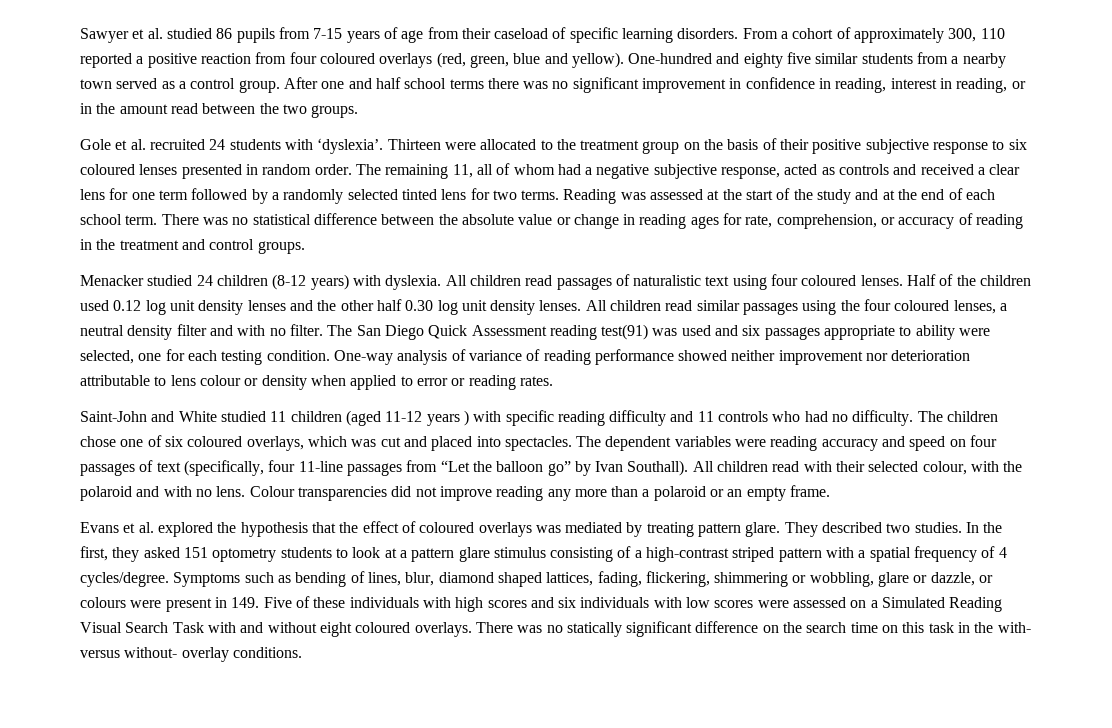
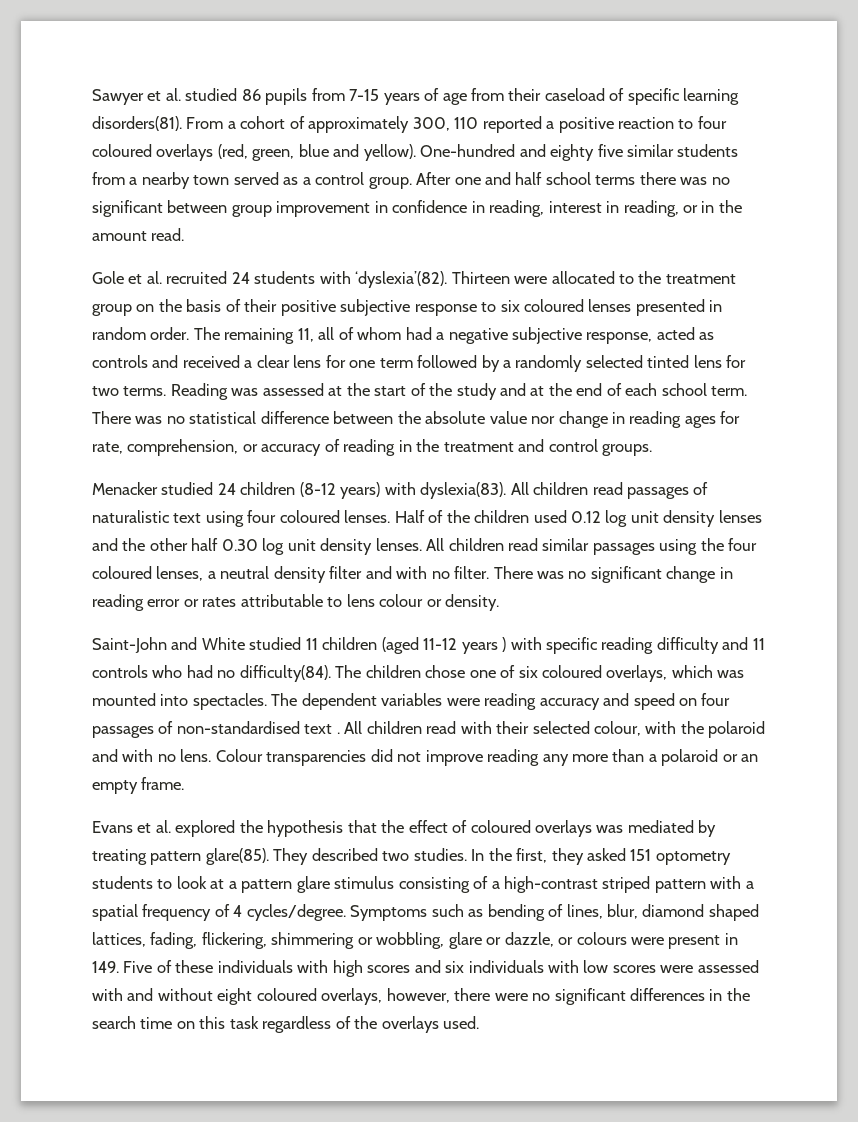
[677,28,739,39] disorders. -> [92,116,182,131] disorders(81).
[255,52,287,64] from -> [678,119,694,129] to
(639, 85) none -> [167,200,272,217] between group
[170,103,359,118] read between the two groups. -> [151,228,185,241] read.
[317,138,384,154] ‘dyslexia’. -> [355,271,448,288] ‘dyslexia’(82).
[556,217,571,225] or -> [531,416,556,424] nor
[385,275,442,290] dyslexia. -> [420,482,507,499] dyslexia(83).
[327,324,991,340] [80,349,971,365] The San Diego Quick Assessment reading test(91) was used and six passages appropriate to ability were selected, one for each testing condition. One-way analysis of variance of reading performance showed neither improvement nor deterioration -> [493,566,733,583] [92,594,237,611] There was no significant change in reading error or rates
[261,375,553,390] density when applied to error or reading rates. -> [445,594,500,611] density.
[852,410,914,426] difficulty. -> [239,665,331,682] difficulty(84).
[380,436,473,451] cut and placed -> [92,693,156,706] mounted
[156,460,689,476] text (specifically, four 11-line passages from “Let the balloon go” by Ivan Southall). -> [176,721,340,734] non-standardised text .
[745,522,781,537] glare. -> [205,848,269,865] glare(85).
[850,597,1003,612] [80,622,204,633] on a Simulated Reading Visual Search Task -> (759, 966) none
[414,621,779,637] overlays. There was no statically significant difference on -> [321,988,723,1005] overlays, however, there were no significant differences in
[958,622,1031,633] [80,647,302,662] in the with- versus without- overlay conditions. -> [262,1016,480,1033] regardless of the overlays used.

